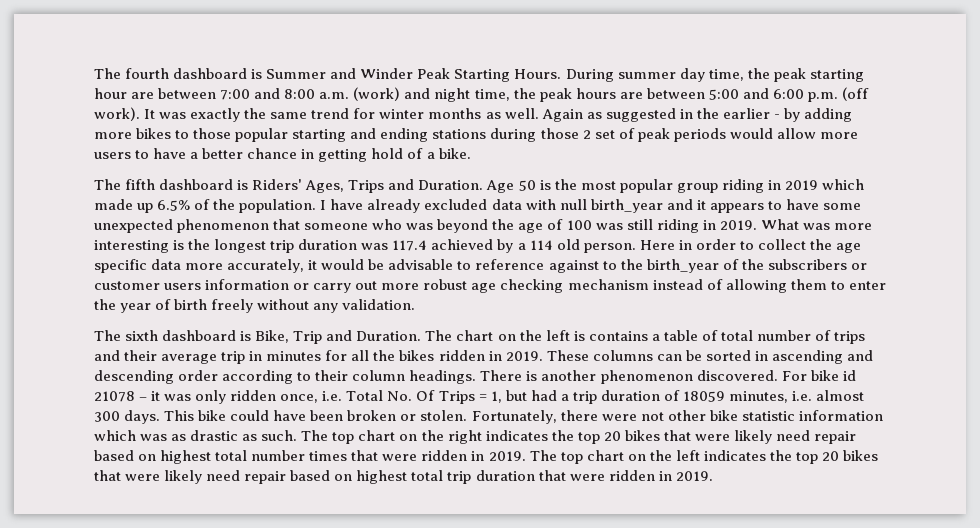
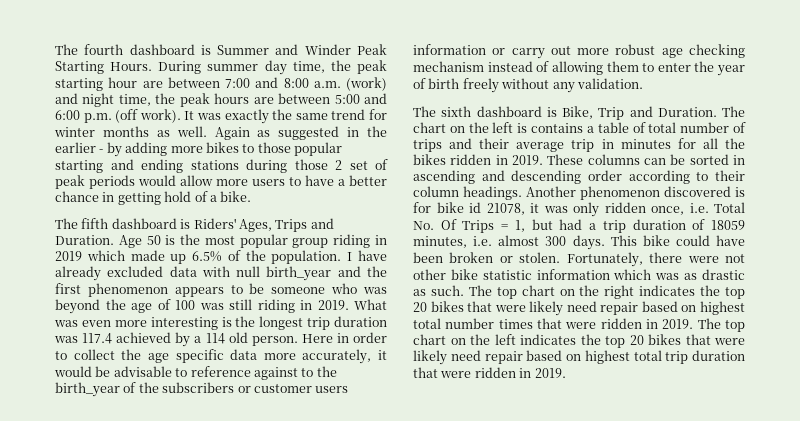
[696,199,861,213] [94,219,301,233] it appears to have some unexpected phenomenon that -> [366,266,387,277] [55,283,265,297] the first phenomenon appears to be
(830, 226) none -> [81,320,111,327] even
[480,370,856,384] [94,391,148,402] There is another phenomenon discovered. For bike id 21078 – -> [526,186,745,200] [413,202,525,215] Another phenomenon discovered is for bike id 21078,

